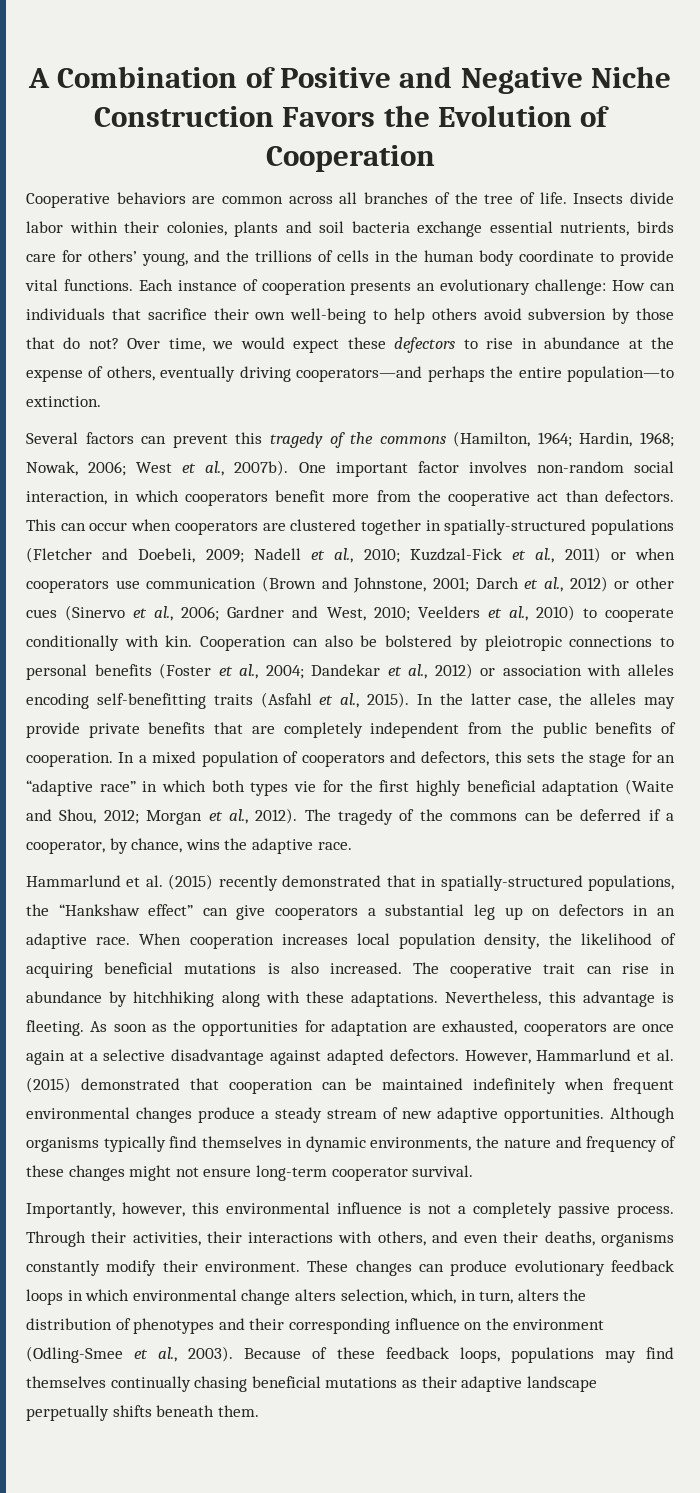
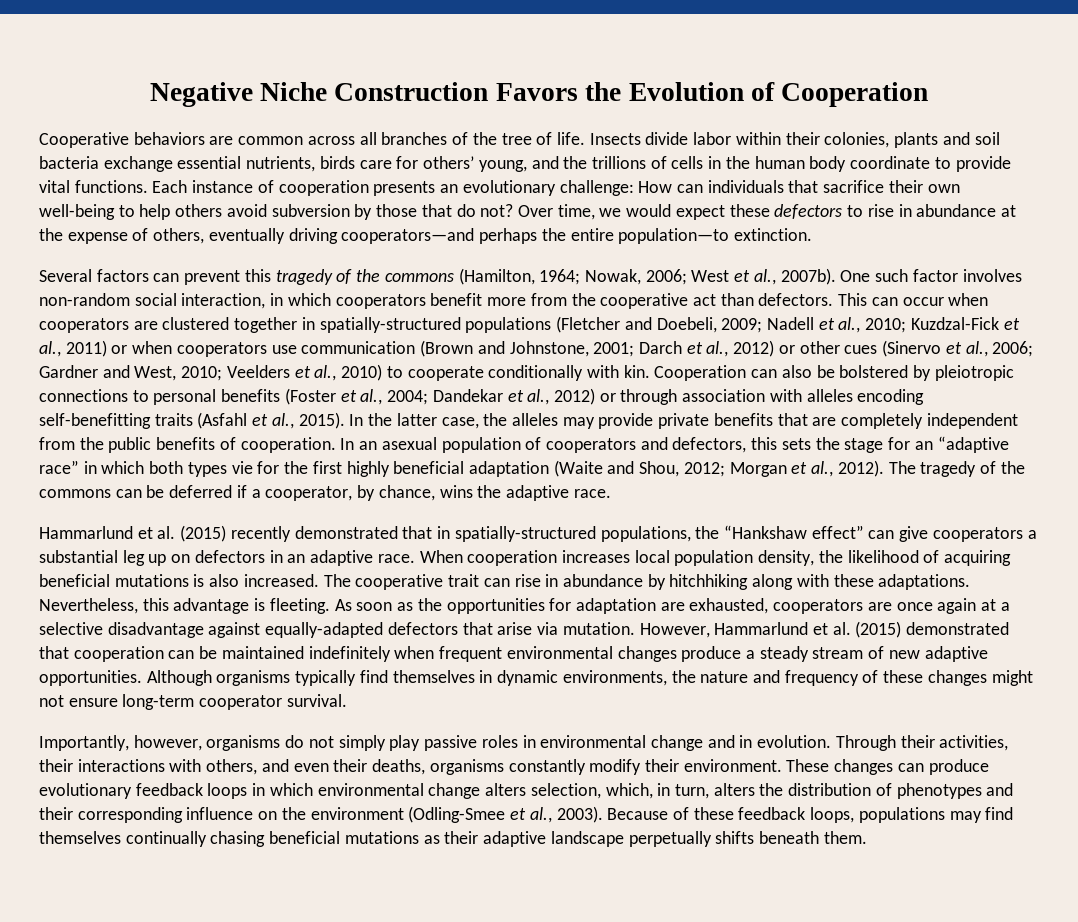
[27,66,453,88] A Combination of Positive and -> (149, 94) none
[579,432,674,447] Hardin, 1968; -> (581, 277) none
[335,462,408,477] important -> [875,269,909,282] such
(496, 672) none -> [620,389,678,405] through
[138,751,197,763] a mixed -> [359,437,437,450] an asexual
[326,1049,459,1065] adapted defectors. -> [265,622,635,638] equally-adapted defectors that arise via mutation.
[192,1202,674,1218] this environmental influence is not a completely passive process. -> [206,735,832,751] organisms do not simply play passive roles in environmental change and in evolution.

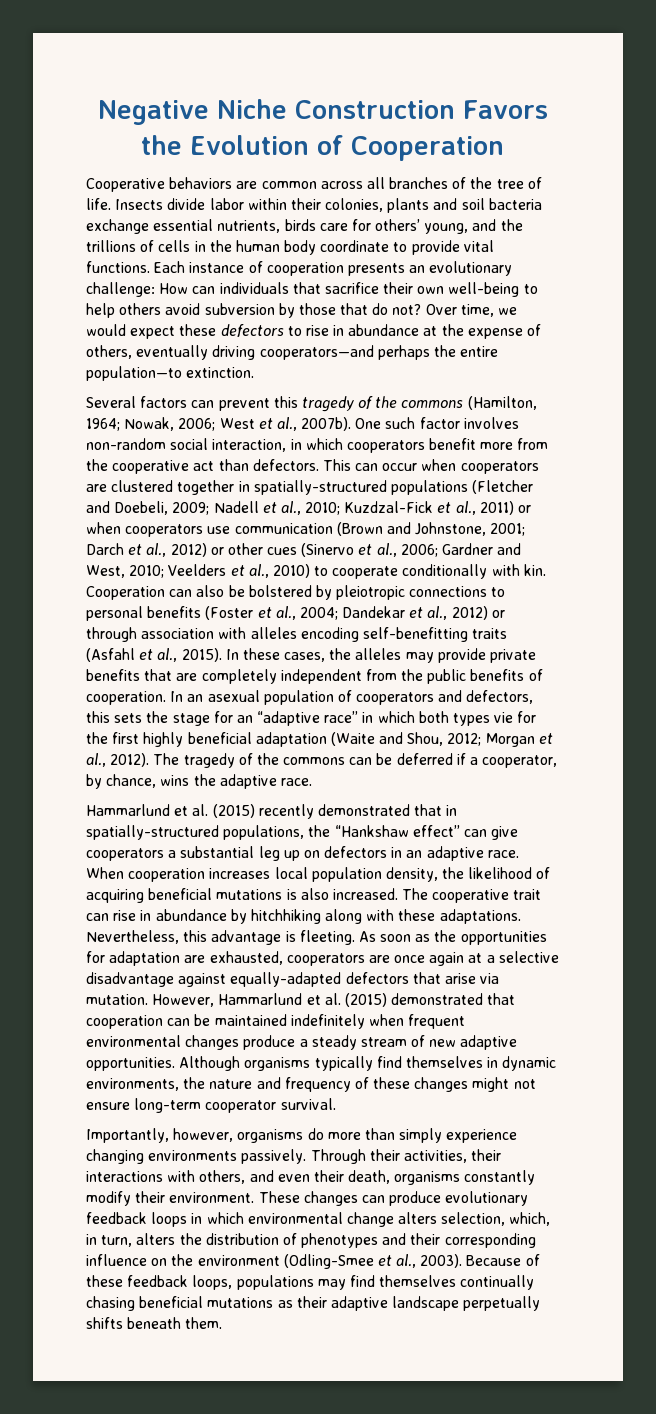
[368,413,479,429] the latter case, -> [242,648,326,662] these cases,
[308,735,832,751] not simply play passive roles in environmental change and in evolution. -> [327,1128,518,1143] [86,1149,307,1164] more than simply experience changing environments passively.
[372,759,426,775] deaths, -> [348,1170,391,1184] death,

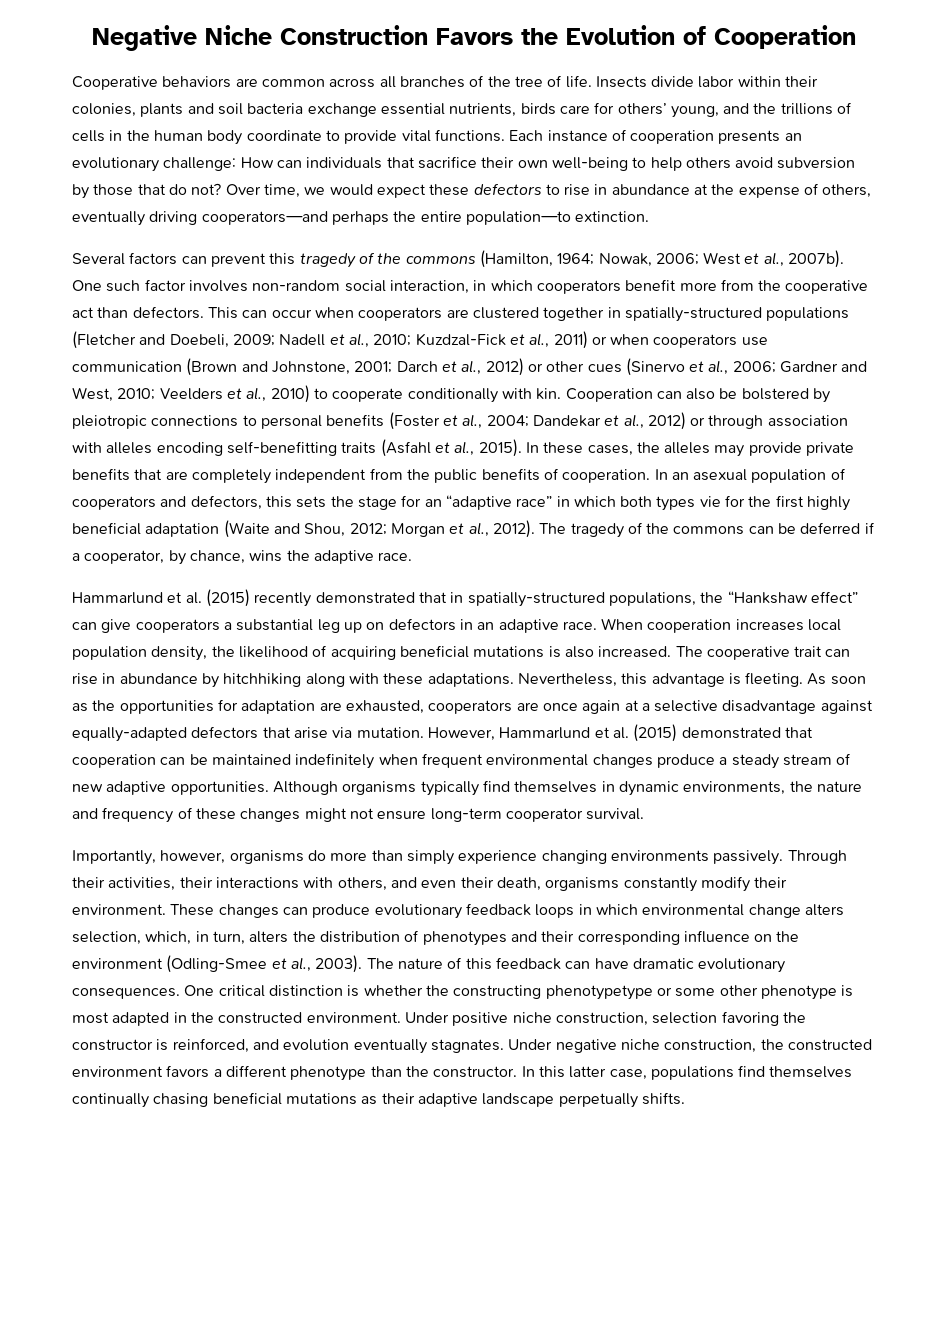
[466,1254,540,1266] [86,1275,346,1290] Because of these feedback loops, populations may -> [366,957,786,973] [72,985,854,1000] [72,1011,806,1026] [72,1038,872,1054] [72,1065,734,1081] The nature of this feedback can have dramatic evolutionary consequences. One critical distinction is whether the constructing phenotypetype or some other phenotype is most adapted in the constructed environment. Under positive niche construction, selection favoring the constructor is reinforced, and evolution eventually stagnates. Under negative niche construction, the constructed environment favors a different phenotype than the constructor. In this latter case, populations
[86,1317,223,1329] shifts beneath them. -> [641,1092,685,1105] shifts.

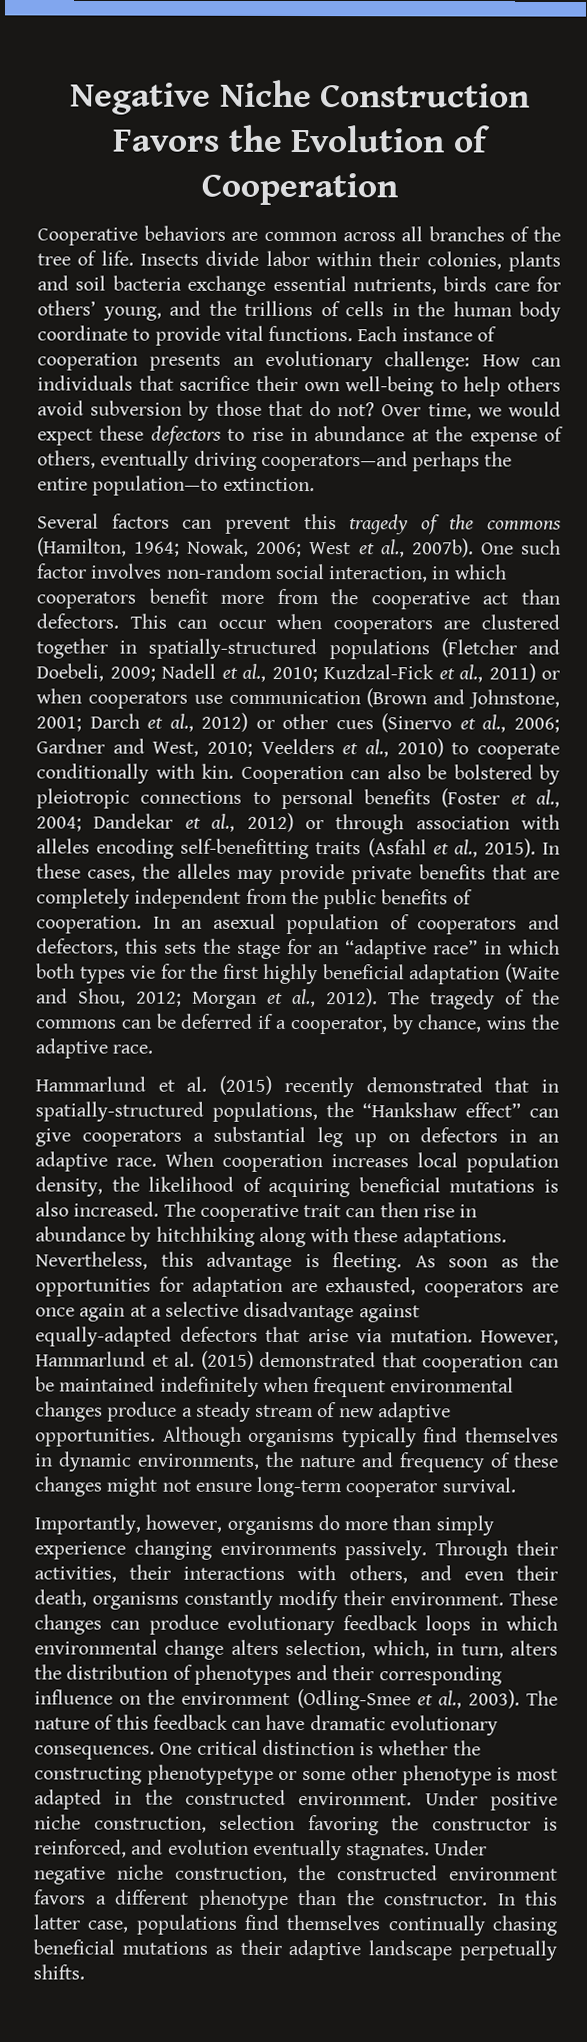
(851, 653) none -> [379,1202,419,1218] then

